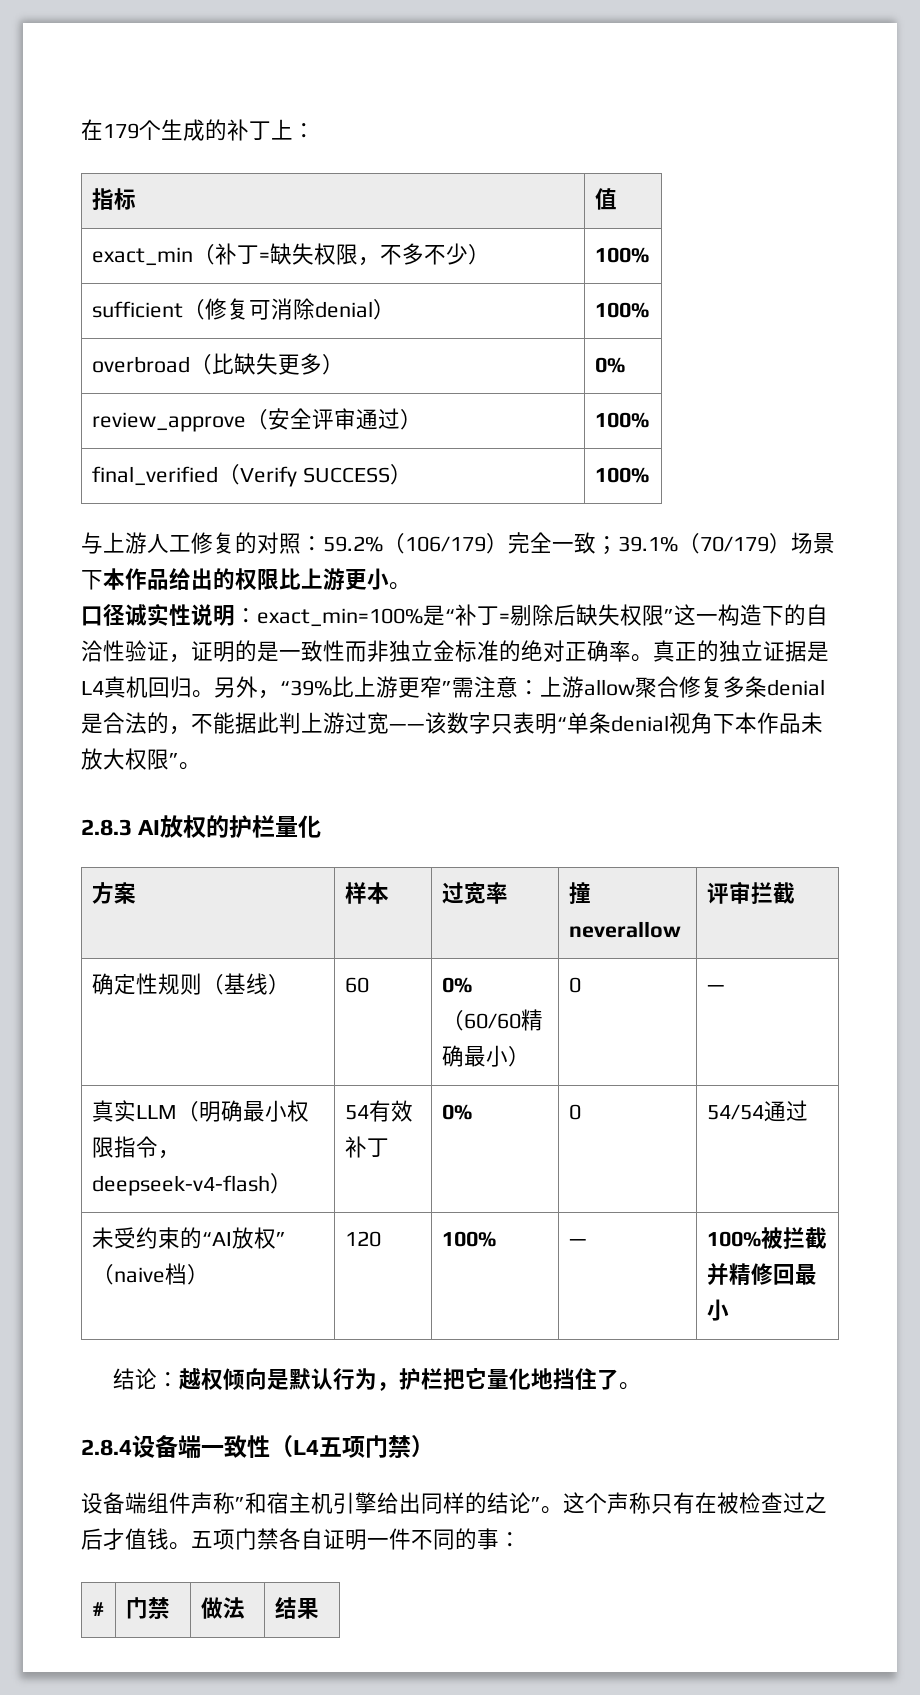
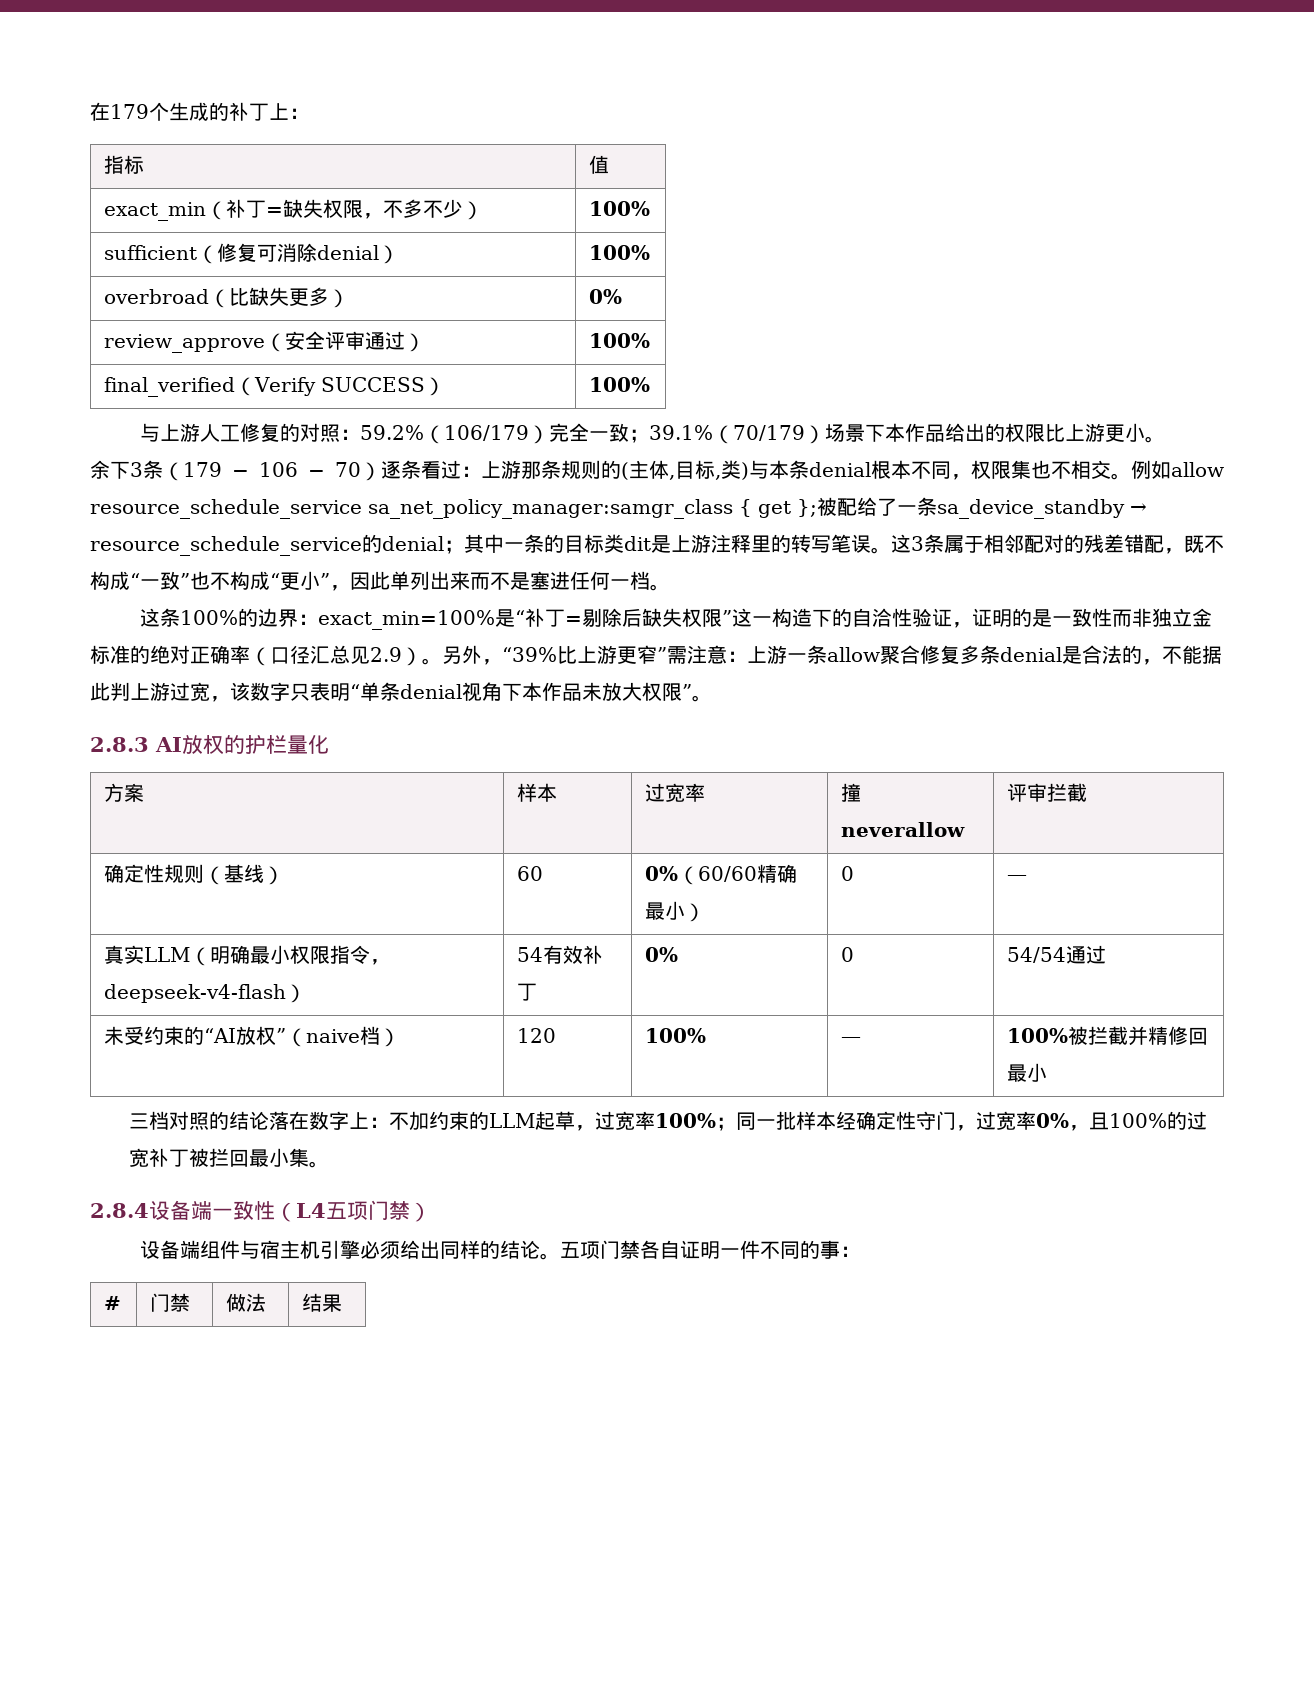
[81,603,235,626] 口径诚实性说明 -> [90,460,1224,481] [90,497,1147,519] [90,534,1224,556] [90,571,670,591] [139,608,298,627] 余下3条（179 − 106 − 70）逐条看过：上游那条规则的(主体,目标,类)与本条denial根本不同，权限集也不相交。例如allow resource_schedule_service sa_net_policy_manager:samgr_class { get };被配给了一条sa_device_standby → resource_schedule_service的denial；其中一条的目标类dit是上游注释里的转写笔误。这3条属于相邻配对的残差错配，既不构成“一致”也不构成“更小”，因此单列出来而不是塞进任何一档。 // 这条100%的边界
[631,640,829,662] [81,676,192,698] 。真正的独立证据是L4真机回归 -> [250,645,422,666] （口径汇总见2.9）
(584, 687) none -> [787,645,827,664] 一条
[389,724,425,731] —— -> [210,696,230,702] ，
[112,1368,619,1391] 结论：越权倾向是默认行为，护栏把它量化地挡住了 -> [129,1111,1208,1131] [129,1148,310,1167] 三档对照的结论落在数字上：不加约束的LLM起草，过宽率100%；同一批样本经确定性守门，过宽率0%，且100%的过宽补丁被拦回最小集
[191,1492,267,1514] 声称”和 -> [239,1240,260,1259] 与
(377, 1503) none -> [359,1241,400,1259] 必须
[531,1492,827,1514] [81,1528,169,1550] ”。这个声称只有在被检查过之后才值钱 -> (540, 1249) none

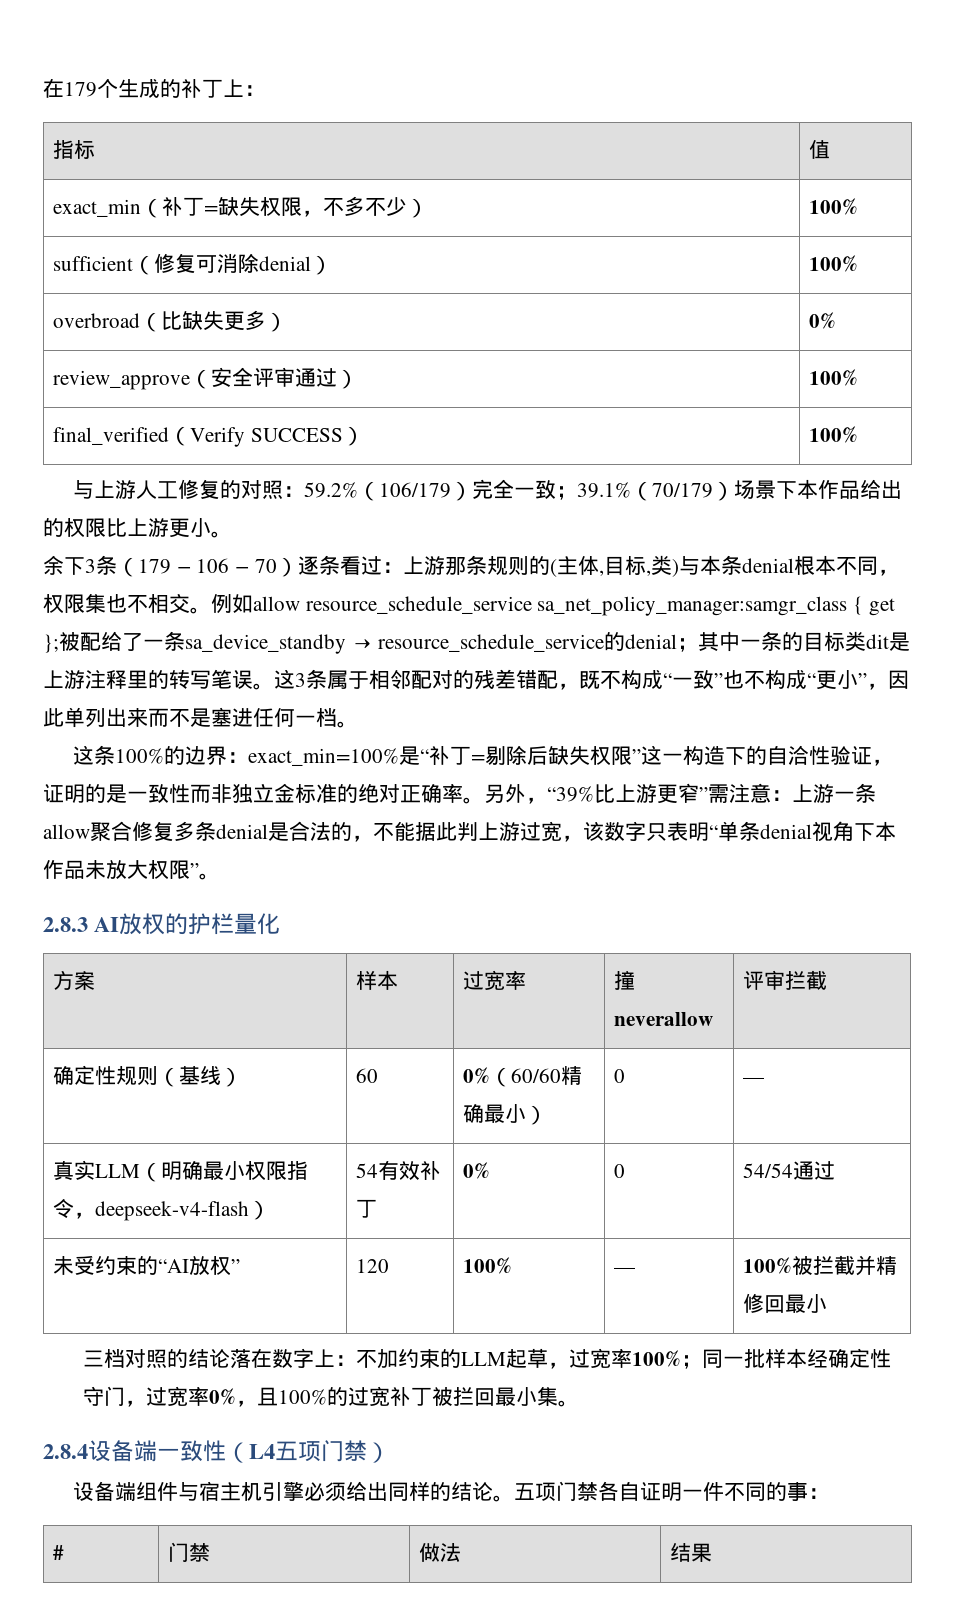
[250,645,422,666] （口径汇总见2.9） -> (463, 793) none
[286,1026,401,1047] （naive档） -> (241, 1266) none

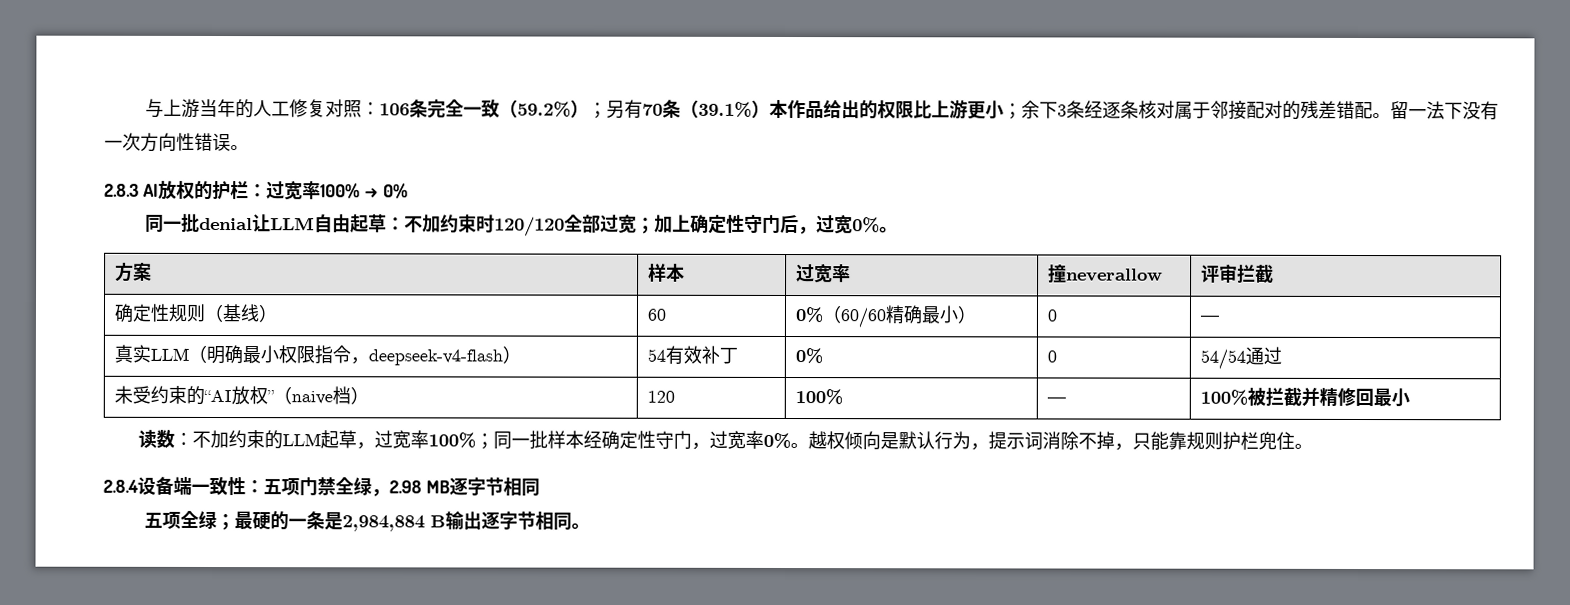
[43,78,265,98] [53,140,96,159] [809,140,831,159] [53,196,429,218] [809,198,859,215] [53,253,333,275] [809,255,859,272] [53,310,288,332] [809,312,837,329] [53,367,359,390] [809,369,859,386] [53,426,364,447] [809,426,859,443] [73,479,798,501] 在179个生成的补丁上： // 指标 | 值 // exact_min（补丁=缺失权限，不多不少） | 100% // sufficient（修复可消除denial） | 100% // overbroad（比缺失更多） | 0% // review_approve（安全评审通过） | 100% // final_verified（Verify SUCCESS） | 100% // 与上游人工修复的对照：59.2%（106/179）完全一致；39.1%（70/179）场景下 -> [145,98,771,119] 与上游当年的人工修复对照：106条完全一致（59.2%）；另有70条（39.1%）
[211,531,232,538] 。 // -> [1003,103,1023,120] ；
[117,555,899,577] [43,593,895,616] [43,631,911,654] [43,669,909,690] [43,707,358,728] [73,745,894,766] [43,783,876,804] [43,821,896,842] [43,860,199,880] （179 − 106 − 70）逐条看过：上游那条规则的(主体,目标,类)与本条denial根本不同，权限集也不相交。例如allow resource_schedule_service sa_net_policy_manager:samgr_class { get };被配给了一条sa_device_standby → resource_schedule_service的denial；其中一条的目标类dit是上游注释里的转写笔误。这3条属于相邻配对的残差错配，既不构成“一致”也不构成“更小”，因此单列出来而不是塞进任何一档。 // 这条100%的边界：exact_min=100%是“补丁=剔除后缺失权限”这一构造下的自洽性验证，证明的是一致性而非独立金标准的绝对正确率。另外，“39%比上游更窄”需注意：上游一条allow聚合修复多条denial是合法的，不能据此判上游过宽，该数字只表明“单条denial视角下本作品未放大权限” -> [1084,100,1500,121] [104,132,231,152] 经逐条核对属于邻接配对的残差错配。留一法下没有一次方向性错误
[234,913,281,935] 量化 -> [247,180,408,201] [145,213,899,237] ：过宽率100% → 0% // 同一批denial让LLM自由起草：不加约束时120/120全部过宽；加上确定性守门后，过宽0%。
(241, 1266) none -> [273,386,370,405] （naive档）
[83,1348,336,1369] 三档对照的结论落在数字上 -> [138,429,176,449] 读数
[236,1386,559,1407] ，且100%的过宽补丁被拦回最小集 -> [790,431,1296,451] 。越权倾向是默认行为，提示词消除不掉，只能靠规则护栏兜住
[226,1440,390,1463] [73,1481,830,1502] [53,1545,65,1560] [168,1542,211,1562] [419,1543,462,1562] [670,1543,713,1562] （L4五项门禁） // 设备端组件与宿主机引擎必须给出同样的结论。五项门禁各自证明一件不同的事： // # | 门禁 | 做法 | 结果 -> [245,477,540,497] [144,510,591,532] ：五项门禁全绿，2.98 MB逐字节相同 // 五项全绿；最硬的一条是2,984,884 B输出逐字节相同。

